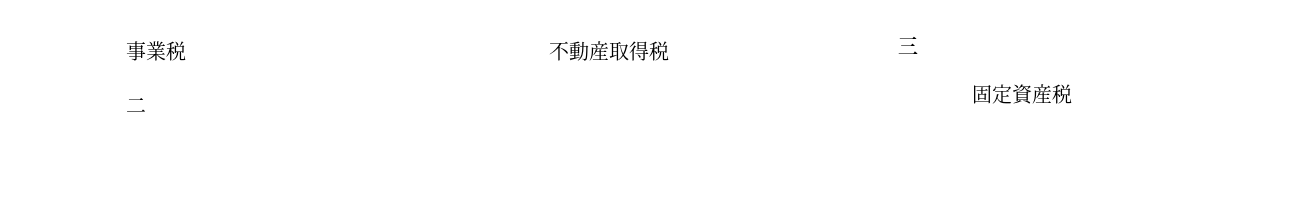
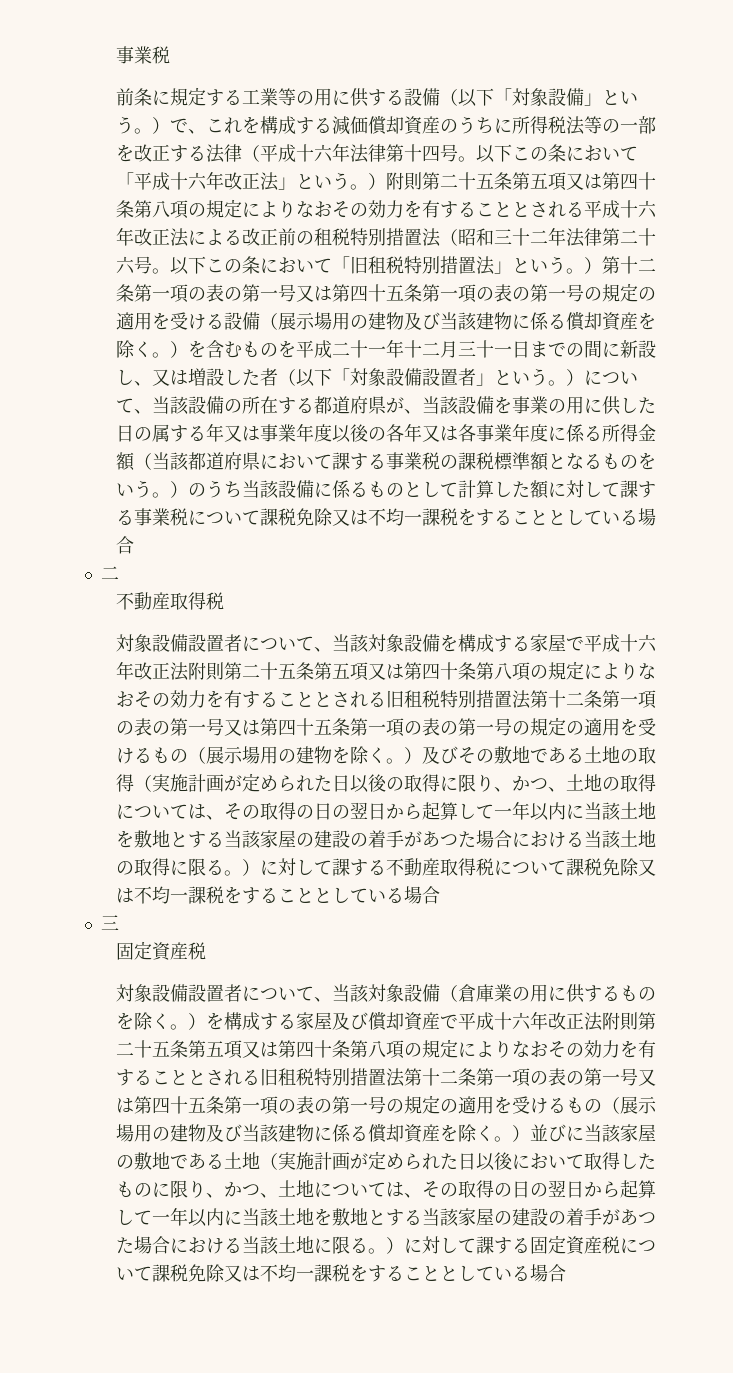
[126,97,147,113] [549,41,670,61] [898,36,918,54] [972,84,1073,105] 二 // 不動産取得税 // 三 // 固定資産税 -> [115,87,638,107] [115,115,656,135] [115,143,638,163] [115,171,656,191] [115,199,657,219] [115,227,656,247] [115,256,656,275] [115,283,656,303] [115,311,656,331] [115,339,656,358] [115,368,638,387] [115,396,656,415] [115,423,656,443] [115,452,656,471] [115,480,656,499] [115,508,656,526] [115,536,134,554] [101,566,120,580] [115,592,224,610] [115,634,657,653] [115,661,656,681] [115,690,656,709] [115,717,656,737] [115,746,656,764] [115,773,656,793] [115,801,656,821] [115,830,656,849] [115,858,656,876] [115,886,440,904] [101,915,120,930] [115,941,206,961] [115,984,656,1003] [115,1011,656,1031] [115,1039,656,1059] [115,1068,656,1087] [115,1095,657,1115] [115,1123,656,1143] [115,1151,656,1171] [115,1180,656,1198] [115,1207,656,1227] [115,1235,656,1255] [115,1264,566,1282] 前条に規定する工業等の用に供する設備（以下「対象設備」という。）で、これを構成する減価償却資産のうちに所得税法等の一部を改正する法律（平成十六年法律第十四号。以下この条において「平成十六年改正法」という。）附則第二十五条第五項又は第四十条第八項の規定によりなおその効力を有することとされる平成十六年改正法による改正前の租税特別措置法（昭和三十二年法律第二十六号。以下この条において「旧租税特別措置法」という。）第十二条第一項の表の第一号又は第四十五条第一項の表の第一号の規定の適用を受ける設備（展示場用の建物及び当該建物に係る償却資産を除く。）を含むものを平成二十一年十二月三十一日までの間に新設し、又は増設した者（以下「対象設備設置者」という。）について、当該設備の所在する都道府県が、当該設備を事業の用に供した日の属する年又は事業年度以後の各年又は各事業年度に係る所得金額（当該都道府県において課する事業税の課税標準額となるものをいう。）のうち当該設備に係るものとして計算した額に対して課する事業税について課税免除又は不均一課税をすることとしている場合 // 二 // 不動産取得税 // 対象設備設置者について、当該対象設備を構成する家屋で平成十六年改正法附則第二十五条第五項又は第四十条第八項の規定によりなおその効力を有することとされる旧租税特別措置法第十二条第一項の表の第一号又は第四十五条第一項の表の第一号の規定の適用を受けるもの（展示場用の建物を除く。）及びその敷地である土地の取得（実施計画が定められた日以後の取得に限り、かつ、土地の取得については、その取得の日の翌日から起算して一年以内に当該土地を敷地とする当該家屋の建設の着手があつた場合における当該土地の取得に限る。）に対して課する不動産取得税について課税免除又は不均一課税をすることとしている場合 // 三 // 固定資産税 // 対象設備設置者について、当該対象設備（倉庫業の用に供するものを除く。）を構成する家屋及び償却資産で平成十六年改正法附則第二十五条第五項又は第四十条第八項の規定によりなおその効力を有することとされる旧租税特別措置法第十二条第一項の表の第一号又は第四十五条第一項の表の第一号の規定の適用を受けるもの（展示場用の建物及び当該建物に係る償却資産を除く。）並びに当該家屋の敷地である土地（実施計画が定められた日以後において取得したものに限り、かつ、土地については、その取得の日の翌日から起算して一年以内に当該土地を敷地とする当該家屋の建設の着手があつた場合における当該土地に限る。）に対して課する固定資産税について課税免除又は不均一課税をすることとしている場合

